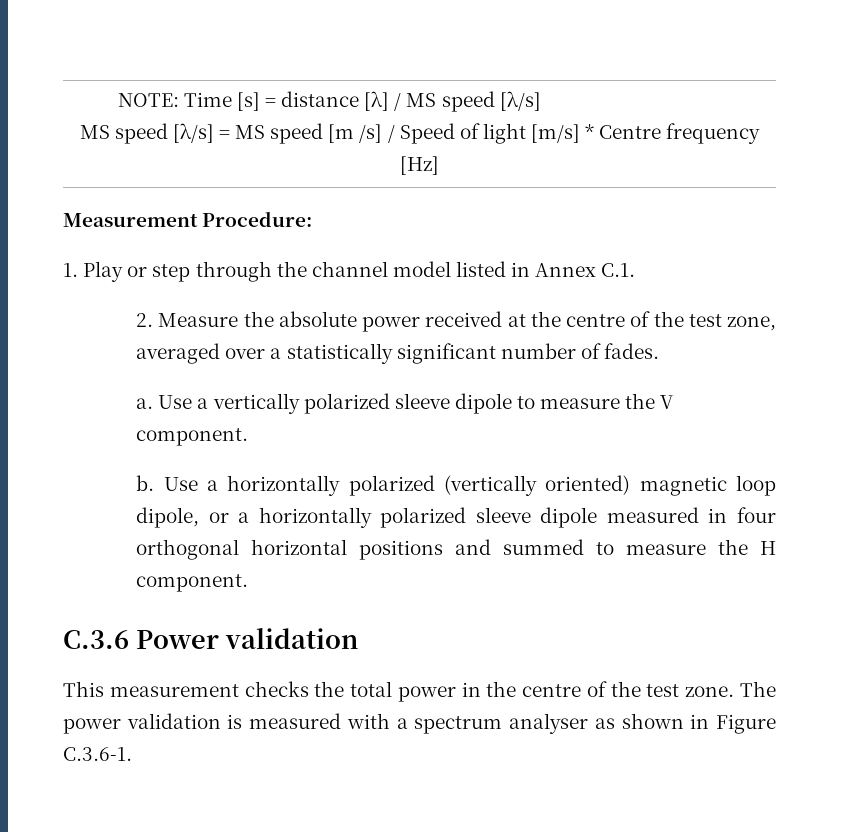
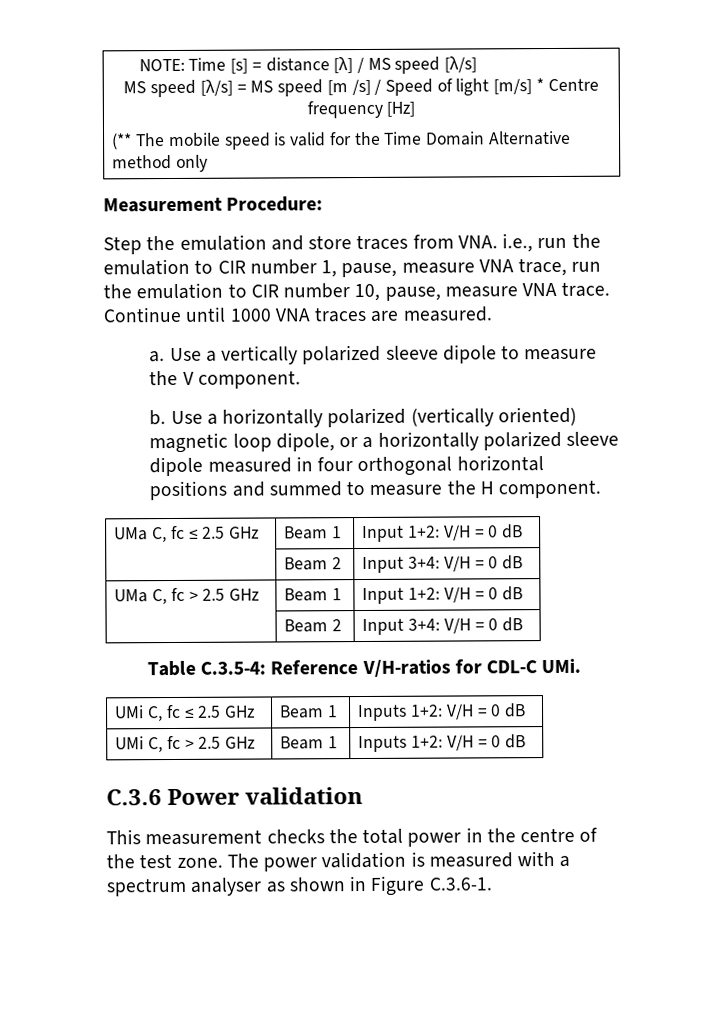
[63,211,313,227] [63,261,636,282] [136,311,776,332] [136,343,660,364] // Measurement Procedure: // 1. Play or step through the channel model listed in Annex C.1. // 2. Measure the absolute power received at the centre of the test zone, averaged over a statistically significant number of fades. -> [112,130,571,150] [112,154,209,172] [103,196,324,213] [103,233,601,255] [103,257,602,278] [103,281,611,302] [103,306,493,323] // (** The mobile speed is valid for the Time Domain Alternative method only // Measurement Procedure: // Step the emulation and store traces from VNA. i.e., run the emulation to CIR number 1, pause, measure VNA trace, run the emulation to CIR number 10, pause, measure VNA trace. Continue until 1000 VNA traces are measured.
(249, 583) none -> [114,525,260,543] [284,526,343,540] [362,524,524,543] [284,557,343,571] [362,555,524,574] [114,587,260,605] [284,588,343,602] [362,586,524,605] [284,619,343,633] [362,617,524,636] [146,658,582,678] [115,704,256,722] [280,705,339,719] [358,703,527,722] [115,735,256,753] [280,736,339,750] [358,734,527,753] // UMa C, fc ≤ 2.5 GHz | Beam 1 | Input 1+2: V/H = 0 dB // | Beam 2 | Input 3+4: V/H = 0 dB // UMa C, fc > 2.5 GHz | Beam 1 | Input 1+2: V/H = 0 dB // | Beam 2 | Input 3+4: V/H = 0 dB // Table C.3.5-4: Reference V/H-ratios for CDL-C UMi. // UMi C, fc ≤ 2.5 GHz | Beam 1 | Inputs 1+2: V/H = 0 dB // UMi C, fc > 2.5 GHz | Beam 1 | Inputs 1+2: V/H = 0 dB

